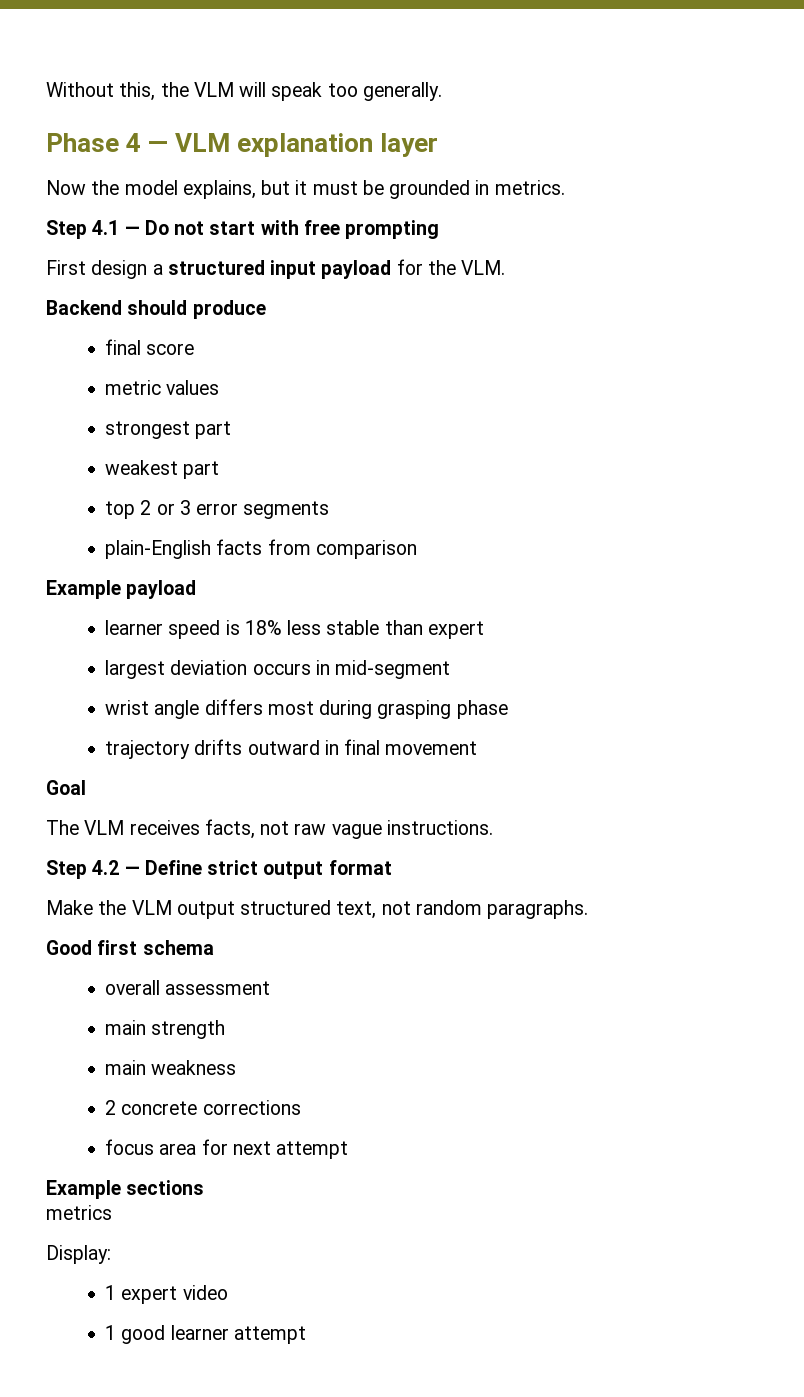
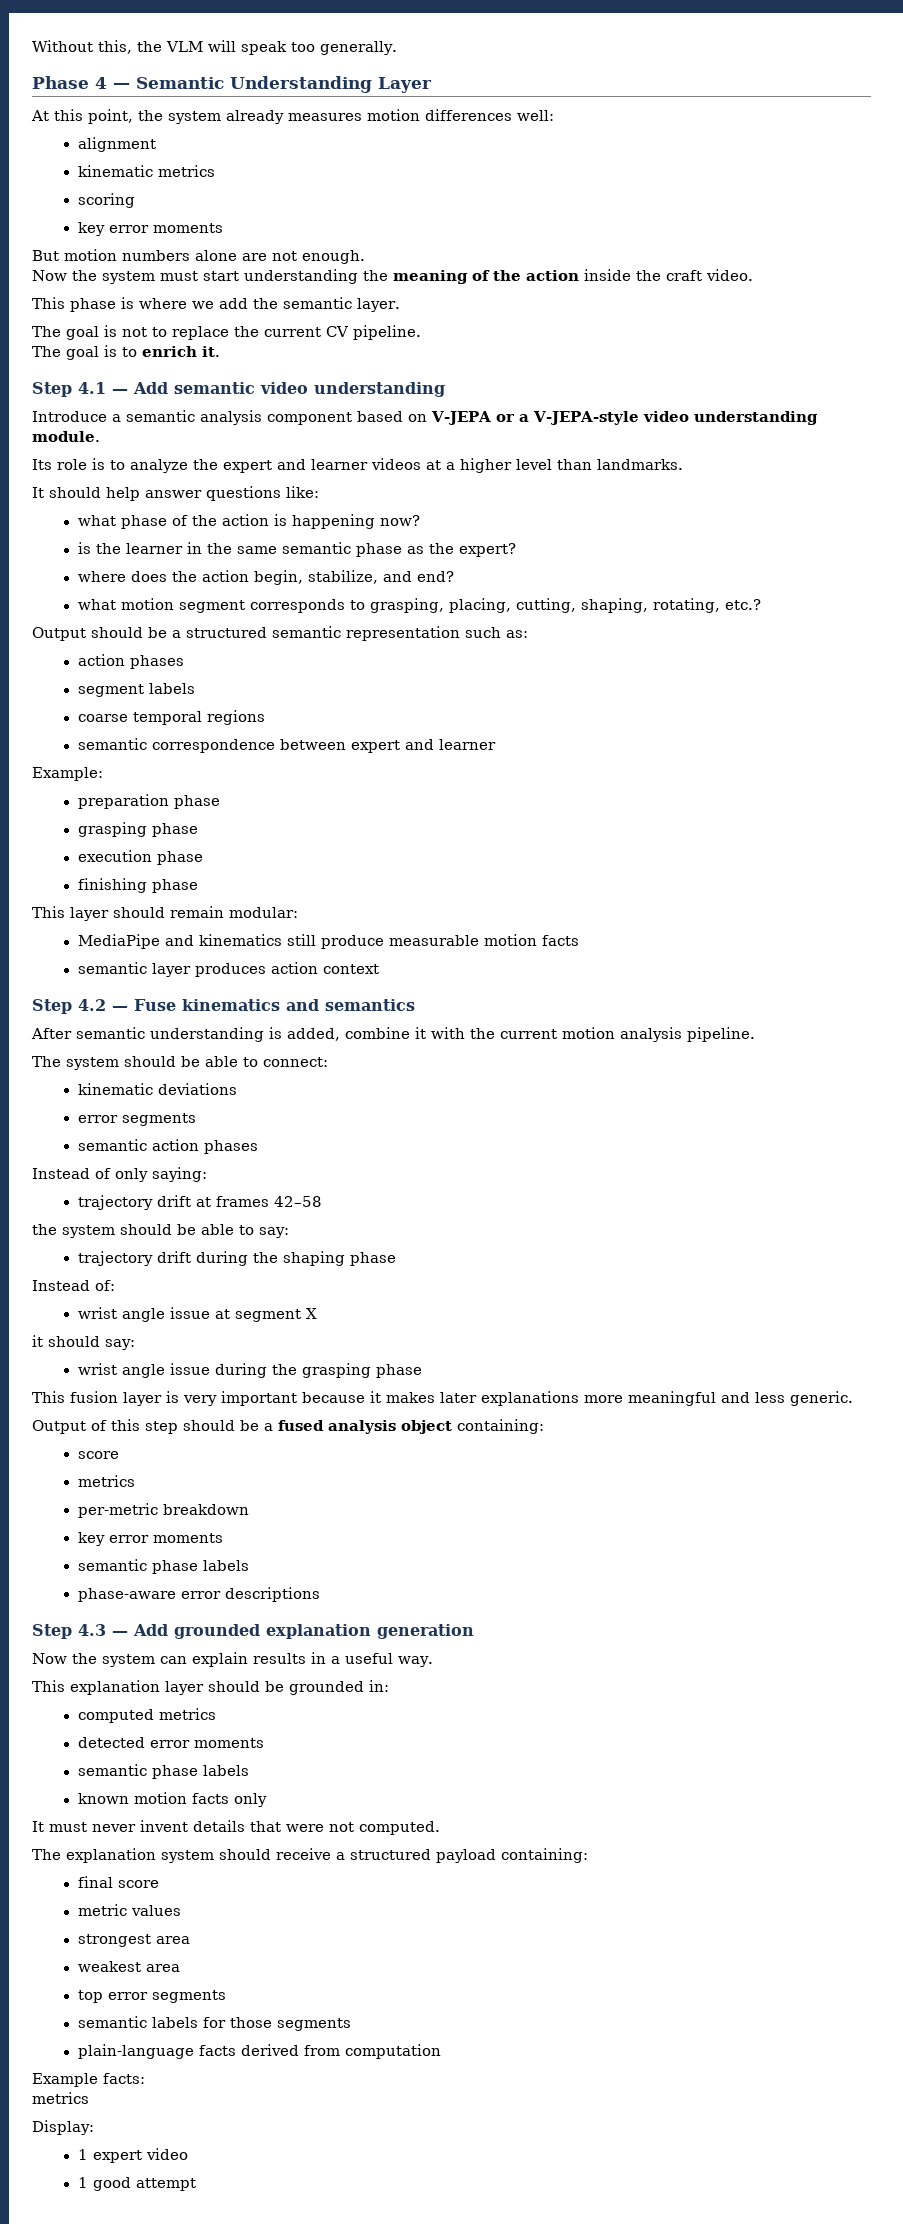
[175,133,439,157] [46,180,565,199] [46,220,440,239] [46,259,506,279] [46,300,266,319] VLM explanation layer // Now the model explains, but it must be grounded in metrics. // Step 4.1 — Do not start with free prompting // First design a structured input payload for the VLM. // Backend should produce -> [136,76,432,93] [31,109,554,124] [77,137,156,152] [77,165,215,177] [77,193,135,208] [77,222,223,236] [32,249,365,264] [32,269,753,284] [32,297,400,312] [32,325,421,340] [32,345,220,360] [32,382,445,397] [32,410,818,425] [32,431,100,442] [32,458,683,473] [32,486,319,501] [77,514,420,529] [77,542,516,557] [77,570,454,585] [77,598,761,613] [32,626,528,641] [77,654,184,669] [77,683,195,697] [77,710,265,725] [77,738,496,753] [32,767,103,781] [77,794,220,809] [77,822,198,837] [77,850,203,865] [77,878,198,893] [32,906,298,921] [77,934,579,949] [77,962,379,977] [32,999,415,1014] [31,1027,755,1042] [32,1056,328,1070] [77,1083,237,1095] [77,1113,196,1126] [77,1139,258,1154] [32,1167,207,1182] [77,1195,322,1210] [32,1224,289,1238] [77,1251,396,1266] [32,1280,115,1291] [77,1307,317,1322] [32,1335,135,1350] [77,1363,422,1378] [32,1391,853,1406] [32,1419,544,1434] [77,1451,119,1459] [77,1475,135,1487] [77,1503,249,1518] [77,1532,223,1546] [77,1559,249,1574] [77,1587,320,1602] [32,1624,474,1639] [32,1652,433,1667] [32,1680,389,1695] [77,1708,216,1723] [77,1737,264,1748] [77,1764,249,1779] [77,1792,267,1807] [32,1820,440,1835] [32,1848,588,1863] Semantic Understanding Layer // At this point, the system already measures motion differences well: // alignment // kinematic metrics // scoring // key error moments // But motion numbers alone are not enough. // Now the system must start understanding the meaning of the action inside the craft video. // This phase is where we add the semantic layer. // The goal is not to replace the current CV pipeline. // The goal is to enrich it. // Step 4.1 — Add semantic video understanding // Introduce a semantic analysis component based on V-JEPA or a V-JEPA-style video understanding module. // Its role is to analyze the expert and learner videos at a higher level than landmarks. // It should help answer questions like: // what phase of the action is happening now? // is the learner in the same semantic phase as the expert? // where does the action begin, stabilize, and end? // what motion segment corresponds to grasping, placing, cutting, shaping, rotating, etc.? // Output should be a structured semantic representation such as: // action phases // segment labels // coarse temporal regions // semantic correspondence between expert and learner // Example: // preparation phase // grasping phase // execution phase // finishing phase // This layer should remain modular: // MediaPipe and kinematics still produce measurable motion facts // semantic layer produces action context // Step 4.2 — Fuse kinematics and semantics // After semantic understanding is added, combine it with the current motion analysis pipeline. // The system should be able to connect: // kinematic deviations // error segments // semantic action phases // Instead of only saying: // trajectory drift at frames 42–58 // the system should be able to say: // trajectory drift during the shaping phase // Instead of: // wrist angle issue at segment X // it should say: // wrist angle issue during the grasping phase // This fusion layer is very important because it makes later explanations more meaningful and less generic. // Output of this step should be a fused analysis object containing: // score // metrics // per-metric breakdown // key error moments // semantic phase labels // phase-aware error descriptions // Step 4.3 — Add grounded explanation generation // Now the system can explain results in a useful way. // This explanation layer should be grounded in: // computed metrics // detected error moments // semantic phase labels // known motion facts only // It must never invent details that were not computed. // The explanation system should receive a structured payload containing:
[195,421,232,439] part -> [155,1936,190,1944] area
[183,461,220,479] part -> [145,1964,180,1972] area
[140,500,330,519] [105,539,417,559] [46,580,197,599] [105,620,484,639] [105,660,451,679] [105,699,508,719] [105,739,478,759] [46,780,86,795] [46,819,493,839] [46,860,392,879] [46,900,589,919] [46,940,214,955] [105,980,271,995] [105,1020,226,1039] [105,1060,237,1075] [105,1100,301,1115] [105,1139,349,1159] [46,1180,205,1199] 2 or 3 error segments // plain-English facts from comparison // Example payload // learner speed is 18% less stable than expert // largest deviation occurs in mid-segment // wrist angle differs most during grasping phase // trajectory drifts outward in final movement // Goal // The VLM receives facts, not raw vague instructions. // Step 4.2 — Define strict output format // Make the VLM output structured text, not random paragraphs. // Good first schema // overall assessment // main strength // main weakness // 2 concrete corrections // focus area for next attempt // Example sections -> [107,1990,226,2003] [77,2016,351,2031] [77,2044,441,2059] [32,2073,145,2087] error segments // semantic labels for those segments // plain-language facts derived from computation // Example facts:
[170,1325,229,1340] learner -> (131, 2184) none

